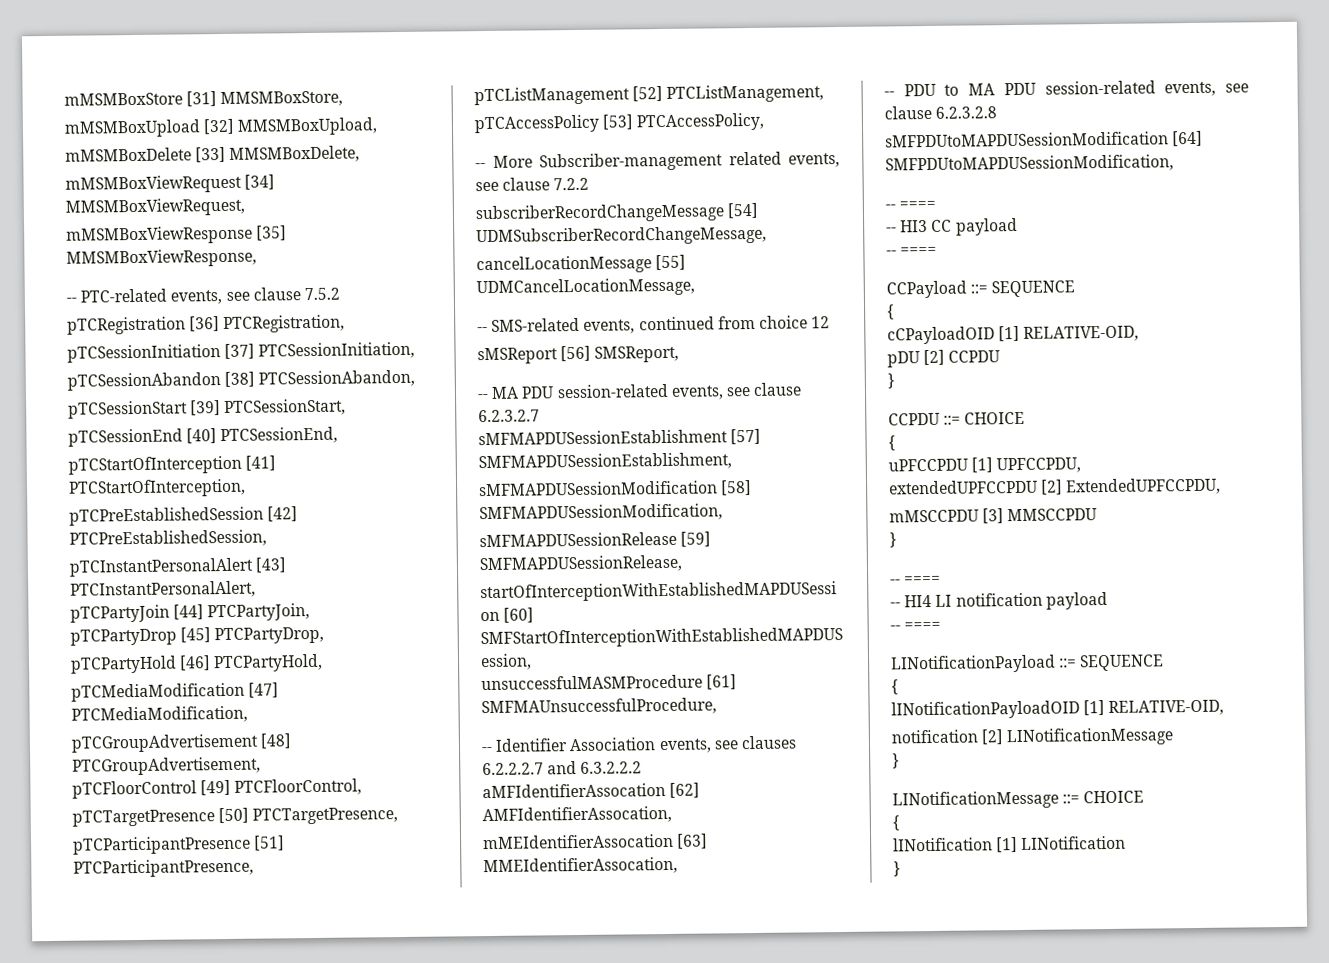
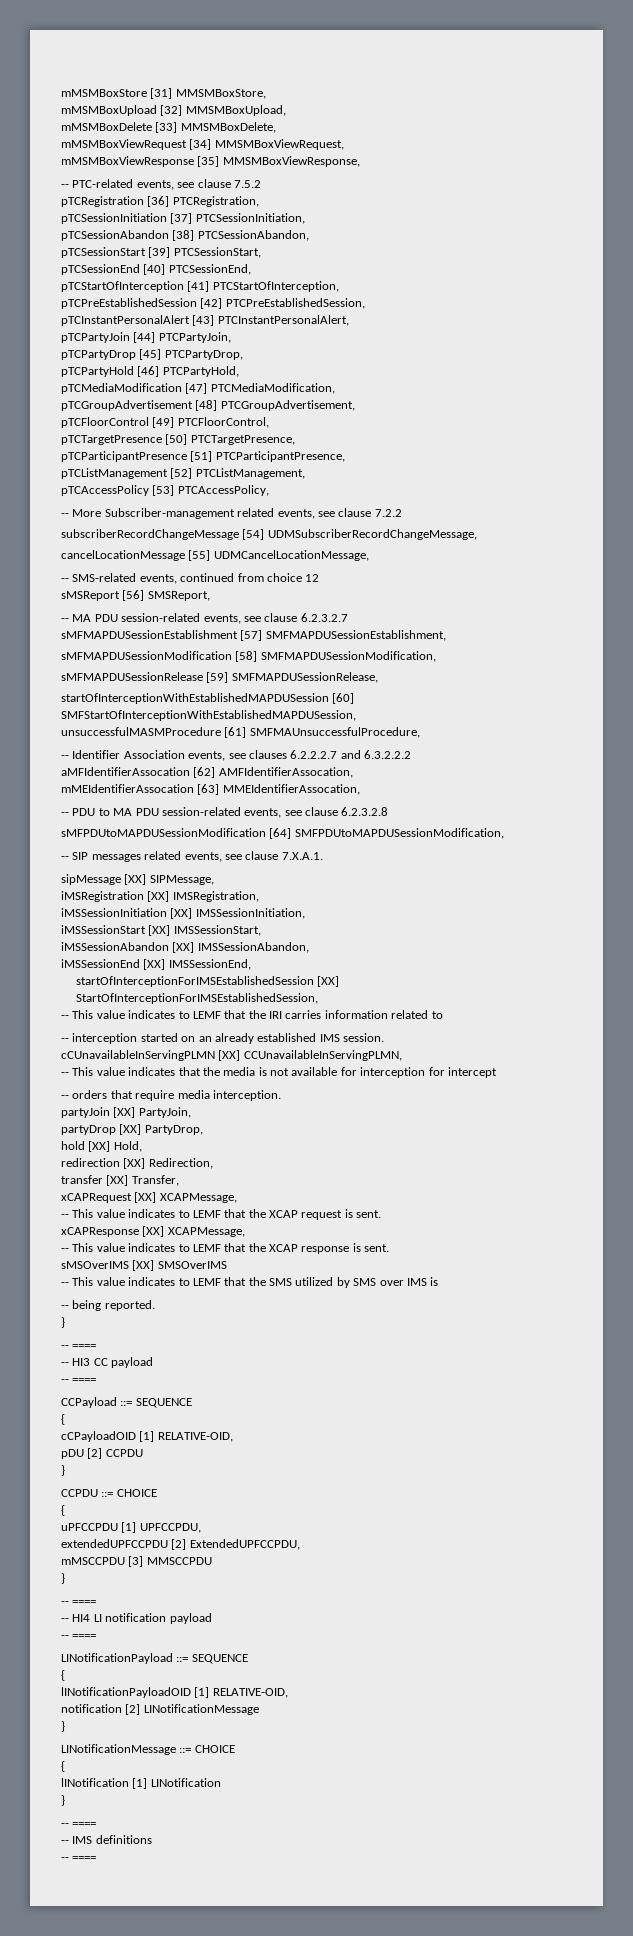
(1174, 164) none -> [61,851,323,862] [61,874,214,885] [61,891,259,902] [61,908,305,919] [61,925,261,936] [61,942,309,953] [61,959,251,970] [75,976,340,987] [75,993,318,1004] [61,1010,443,1019] [61,1033,384,1044] [61,1050,402,1061] [61,1067,497,1078] [61,1090,281,1101] [61,1107,191,1118] [61,1124,203,1135] [61,1141,142,1152] [61,1158,213,1169] [61,1175,179,1186] [61,1192,237,1203] [61,1209,382,1220] [61,1226,245,1237] [61,1243,390,1254] [61,1260,227,1271] [61,1277,439,1288] [61,1300,155,1311] [61,1317,65,1328] // -- SIP messages related events, see clause 7.X.A.1. // sipMessage [XX] SIPMessage, // iMSRegistration [XX] IMSRegistration, // iMSSessionInitiation [XX] IMSSessionInitiation, // iMSSessionStart [XX] IMSSessionStart, // iMSSessionAbandon [XX] IMSSessionAbandon, // iMSSessionEnd [XX] IMSSessionEnd, // startOfInterceptionForIMSEstablishedSession [XX] StartOfInterceptionForIMSEstablishedSession, // -- This value indicates to LEMF that the IRI carries information related to // -- interception started on an already established IMS session. // cCUnavailableInServingPLMN [XX] CCUnavailableInServingPLMN, // -- This value indicates that the media is not available for interception for intercept // -- orders that require media interception. // partyJoin [XX] PartyJoin, // partyDrop [XX] PartyDrop, // hold [XX] Hold, // redirection [XX] Redirection, // transfer [XX] Transfer, // xCAPRequest [XX] XCAPMessage, // -- This value indicates to LEMF that the XCAP request is sent. // xCAPResponse [XX] XCAPMessage, // -- This value indicates to LEMF that the XCAP response is sent. // sMSOverIMS [XX] SMSOverIMS // -- This value indicates to LEMF that the SMS utilized by SMS over IMS is // -- being reported. // }
(901, 869) none -> [61,1822,97,1827] [61,1835,152,1844] [61,1856,97,1861] // -- ==== // -- IMS definitions // -- ====

